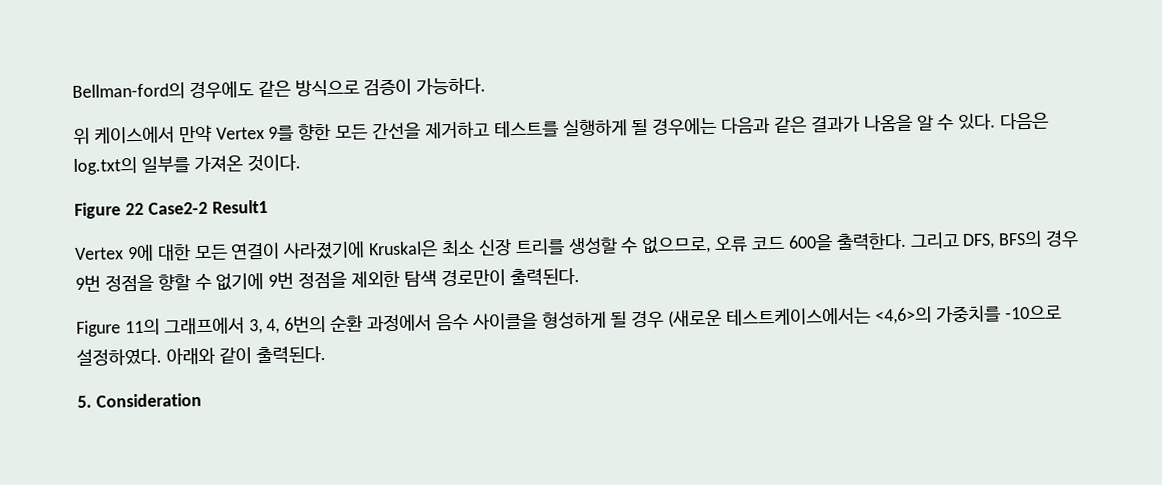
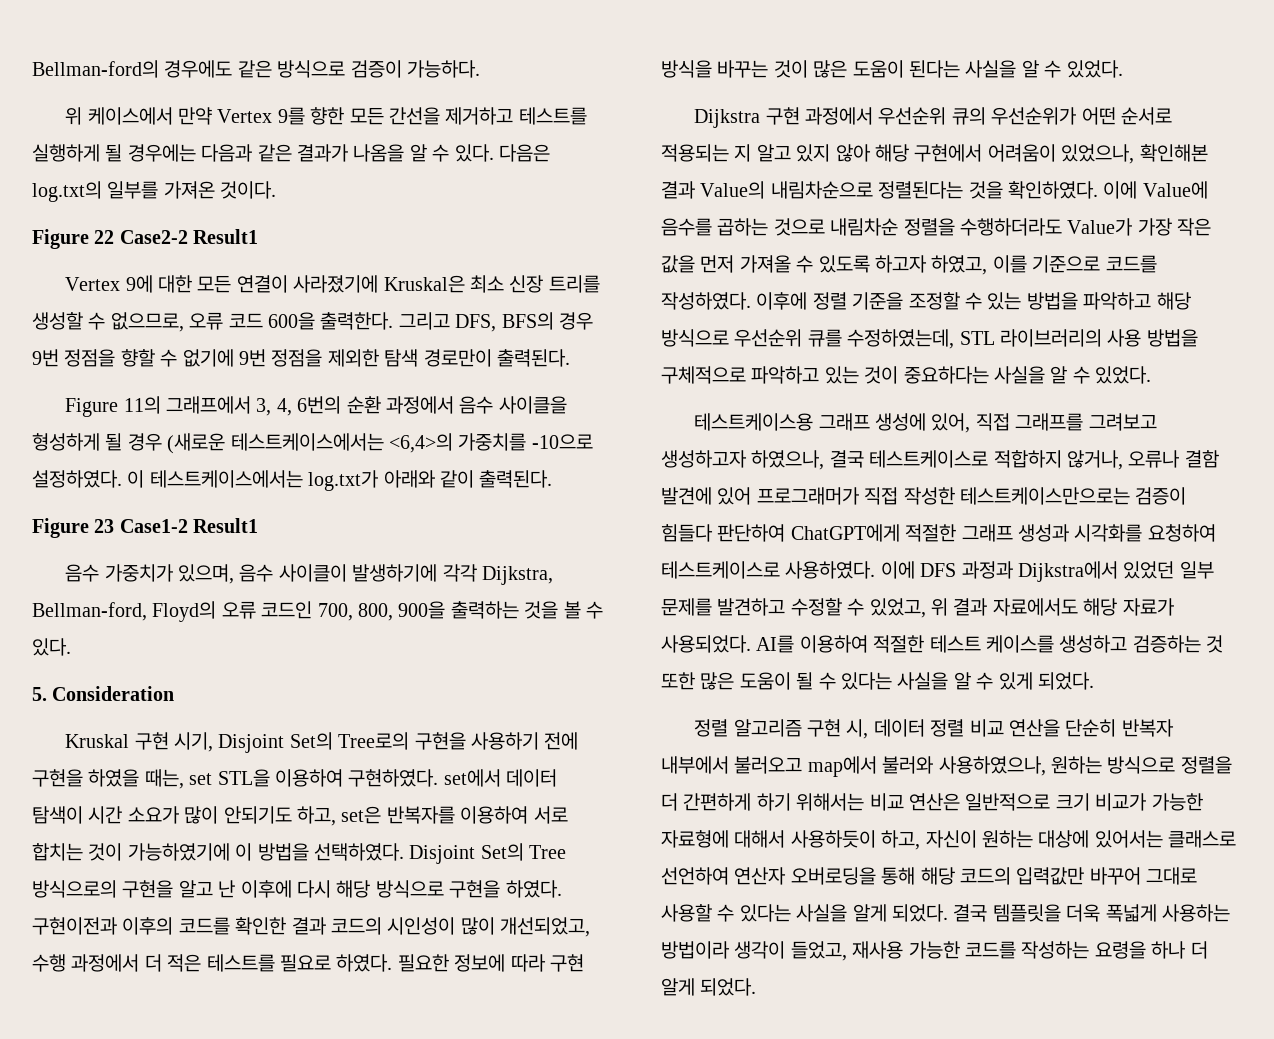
[874,306,932,325] <4,6>의 -> [389,433,453,453] <6,4>의
(162, 356) none -> [127,470,379,491] 이 테스트케이스에서는 log.txt가
[77,392,202,408] 5. Consideration -> [32,518,259,538] [65,564,553,585] [32,601,603,622] [32,638,71,656] [32,686,175,701] [65,732,579,753] [32,769,558,789] [32,806,568,826] [32,843,567,864] [32,880,562,898] [32,917,591,937] [32,954,584,972] [661,60,1123,78] [694,107,1172,128] [661,144,1208,164] [661,181,1208,199] [661,218,1212,236] [661,255,1157,275] [661,292,1191,310] [661,329,1198,349] [661,366,1152,384] [694,413,1157,433] [661,450,1219,470] [661,487,1187,505] [661,524,1216,542] [661,561,1214,582] [661,598,1174,618] [661,635,1224,653] [661,672,1094,690] [694,719,1174,739] [661,756,1232,777] [661,793,1203,811] [661,830,1237,850] [661,867,1198,885] [661,904,1230,922] [661,941,1208,961] [661,978,757,996] Figure 23 Case1-2 Result1 // 음수 가중치가 있으며, 음수 사이클이 발생하기에 각각 Dijkstra, Bellman-ford, Floyd의 오류 코드인 700, 800, 900을 출력하는 것을 볼 수 있다. // 5. Consideration // Kruskal 구현 시기, Disjoint Set의 Tree로의 구현을 사용하기 전에 구현을 하였을 때는, set STL을 이용하여 구현하였다. set에서 데이터 탐색이 시간 소요가 많이 안되기도 하고, set은 반복자를 이용하여 서로 합치는 것이 가능하였기에 이 방법을 선택하였다. Disjoint Set의 Tree 방식으로의 구현을 알고 난 이후에 다시 해당 방식으로 구현을 하였다. 구현이전과 이후의 코드를 확인한 결과 코드의 시인성이 많이 개선되었고, 수행 과정에서 더 적은 테스트를 필요로 하였다. 필요한 정보에 따라 구현 방식을 바꾸는 것이 많은 도움이 된다는 사실을 알 수 있었다. // Dijkstra 구현 과정에서 우선순위 큐의 우선순위가 어떤 순서로 적용되는 지 알고 있지 않아 해당 구현에서 어려움이 있었으나, 확인해본 결과 Value의 내림차순으로 정렬된다는 것을 확인하였다. 이에 Value에 음수를 곱하는 것으로 내림차순 정렬을 수행하더라도 Value가 가장 작은 값을 먼저 가져올 수 있도록 하고자 하였고, 이를 기준으로 코드를 작성하였다. 이후에 정렬 기준을 조정할 수 있는 방법을 파악하고 해당 방식으로 우선순위 큐를 수정하였는데, STL 라이브러리의 사용 방법을 구체적으로 파악하고 있는 것이 중요하다는 사실을 알 수 있었다. // 테스트케이스용 그래프 생성에 있어, 직접 그래프를 그려보고 생성하고자 하였으나, 결국 테스트케이스로 적합하지 않거나, 오류나 결함 발견에 있어 프로그래머가 직접 작성한 테스트케이스만으로는 검증이 힘들다 판단하여 ChatGPT에게 적절한 그래프 생성과 시각화를 요청하여 테스트케이스로 사용하였다. 이에 DFS 과정과 Dijkstra에서 있었던 일부 문제를 발견하고 수정할 수 있었고, 위 결과 자료에서도 해당 자료가 사용되었다. AI를 이용하여 적절한 테스트 케이스를 생성하고 검증하는 것 또한 많은 도움이 될 수 있다는 사실을 알 수 있게 되었다. // 정렬 알고리즘 구현 시, 데이터 정렬 비교 연산을 단순히 반복자 내부에서 불러오고 map에서 불러와 사용하였으나, 원하는 방식으로 정렬을 더 간편하게 하기 위해서는 비교 연산은 일반적으로 크기 비교가 가능한 자료형에 대해서 사용하듯이 하고, 자신이 원하는 대상에 있어서는 클래스로 선언하여 연산자 오버로딩을 통해 해당 코드의 입력값만 바꾸어 그대로 사용할 수 있다는 사실을 알게 되었다. 결국 템플릿을 더욱 폭넓게 사용하는 방법이라 생각이 들었고, 재사용 가능한 코드를 작성하는 요령을 하나 더 알게 되었다.

